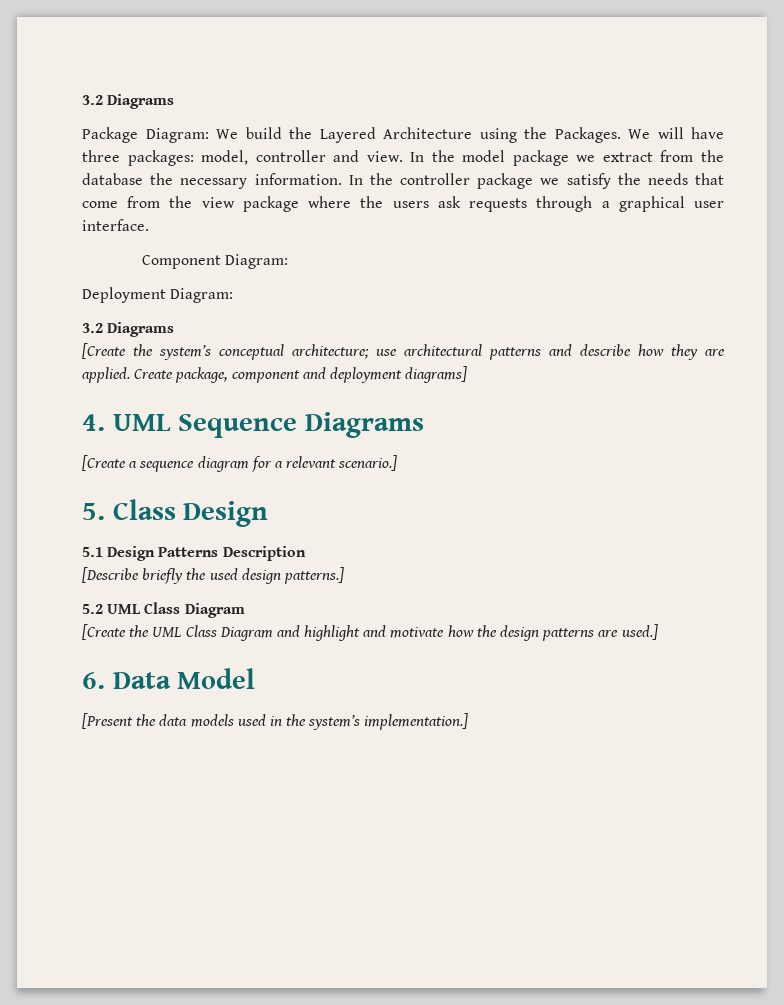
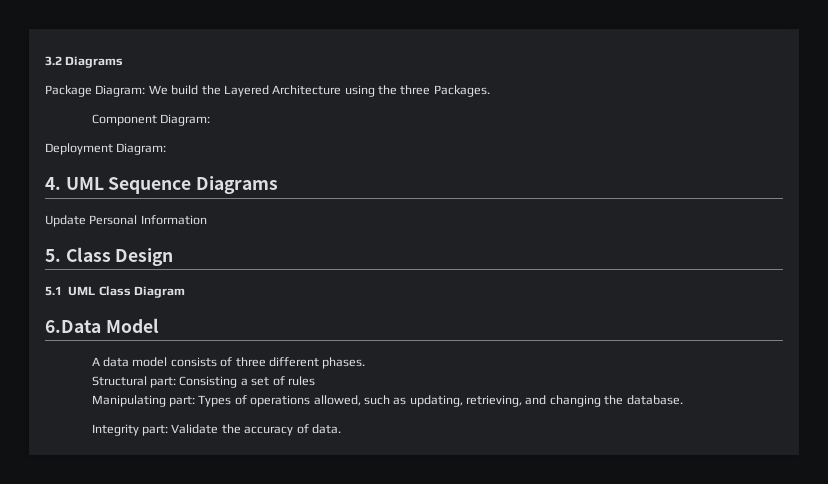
(547, 133) none -> [400,85,431,95] three
[628,127,724,139] [82,150,725,166] [82,173,724,189] [82,196,725,212] [82,219,149,231] [141,254,289,269] [82,287,234,303] [82,322,175,337] [82,343,725,360] [82,366,468,383] [82,412,424,438] [82,455,398,472] [82,499,269,527] [82,546,306,561] [82,567,344,584] [82,602,245,618] [82,624,658,641] [82,668,256,689] [82,713,469,730] We will have three packages: model, controller and view. In the model package we extract from the database the necessary information. In the controller package we satisfy the needs that come from the view package where the users ask requests through a graphical user interface. // Component Diagram: // Deployment Diagram: // 3.2 Diagrams // [Create the system’s conceptual architecture; use architectural patterns and describe how they are applied. Create package, component and deployment diagrams] // 4. UML Sequence Diagrams // [Create a sequence diagram for a relevant scenario.] // 5. Class Design // 5.1 Design Patterns Description // [Describe briefly the used design patterns.] // 5.2 UML Class Diagram // [Create the UML Class Diagram and highlight and motivate how the design patterns are used.] // 6. Data Model // [Present the data models used in the system’s implementation.] -> [91,114,211,126] [45,143,167,155] [45,176,279,194] [45,215,207,227] [45,247,174,266] [45,286,186,298] [45,318,159,333] [91,357,366,369] [91,376,315,388] [91,395,683,407] [91,424,341,436] // Component Diagram: // Deployment Diagram: // 4. UML Sequence Diagrams // Update Personal Information // 5. Class Design // 5.1 UML Class Diagram // 6.Data Model // A data model consists of three different phases. // Structural part: Consisting a set of rules // Manipulating part: Types of operations allowed, such as updating, retrieving, and changing the database. // Integrity part: Validate the accuracy of data.

